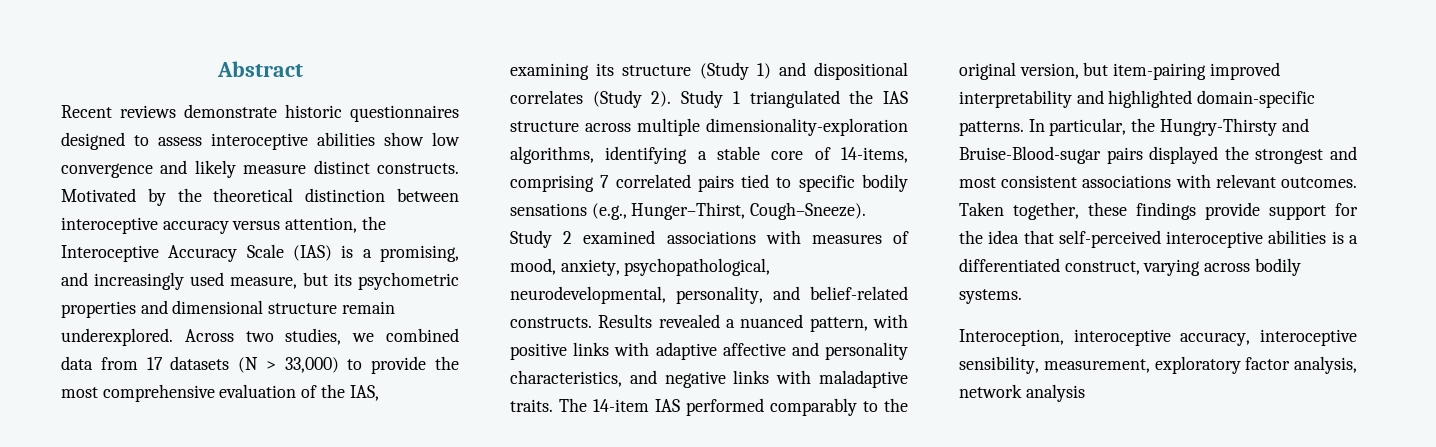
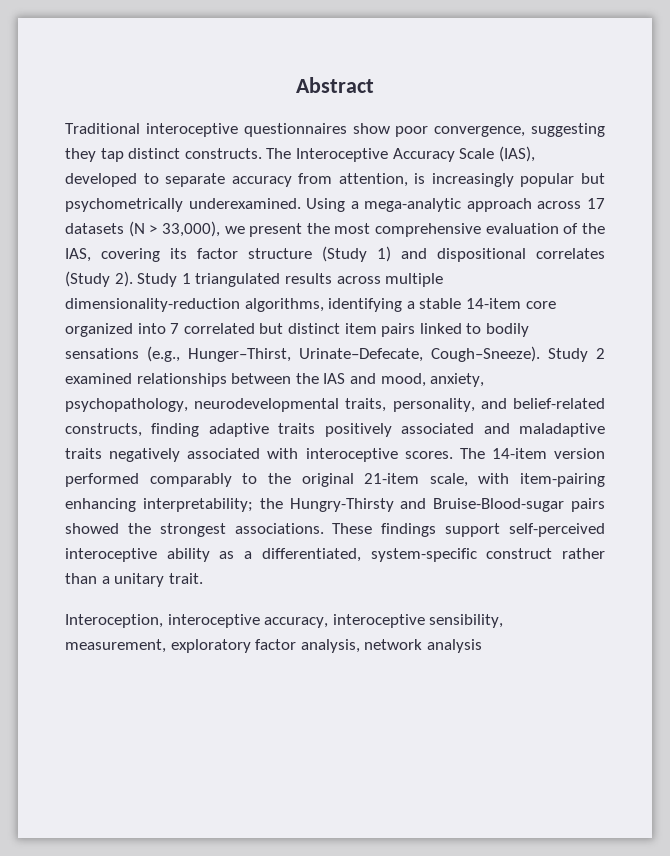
[61,104,459,122] [61,132,460,150] [61,160,459,178] [61,188,460,206] [61,216,386,234] [61,244,459,262] [61,272,459,290] [61,300,395,318] [61,328,460,346] [61,356,138,370] Recent reviews demonstrate historic questionnaires designed to assess interoceptive abilities show low convergence and likely measure distinct constructs. Motivated by the theoretical distinction between interoceptive accuracy versus attention, the Interoceptive Accuracy Scale (IAS) is a promising, and increasingly used measure, but its psychometric properties and dimensional structure remain underexplored. Across two studies, we combined data from -> [65,123,605,137] [65,146,535,162] [65,173,605,187] [65,198,582,212] Traditional interoceptive questionnaires show poor convergence, suggesting they tap distinct constructs. The Interoceptive Accuracy Scale (IAS), developed to separate accuracy from attention, is increasingly popular but psychometrically underexamined. Using a mega-analytic approach across
[284,356,427,374] 33,000) to provide -> [161,221,303,237] 33,000), we present
[510,63,615,80] examining its -> [101,248,238,262] covering its factor
[849,90,908,104] [510,121,579,132] the IAS structure -> [284,273,332,284] results
[706,118,908,136] dimensionality-exploration -> [65,298,240,312] dimensionality-reduction
[771,147,908,163] [510,174,855,192] core of 14-items, comprising 7 correlated pairs tied to specific -> [465,298,556,309] [65,323,482,337] 14-item core organized into 7 correlated but distinct item pairs linked to
(746, 211) none -> [299,348,423,362] Urinate–Defecate,
[666,230,909,244] [510,258,771,276] [510,286,908,304] [510,314,908,332] [510,342,909,360] [510,370,908,388] [510,399,553,412] associations with measures of mood, anxiety, psychopathological, neurodevelopmental, personality, and belief-related constructs. Results revealed a nuanced pattern, with positive links with adaptive affective and personality characteristics, and negative links with maladaptive traits. -> [136,373,485,387] [65,398,605,412] [65,423,605,437] [65,448,453,462] relationships between the IAS and mood, anxiety, psychopathology, neurodevelopmental traits, personality, and belief-related constructs, finding adaptive traits positively associated and maladaptive traits negatively associated with interoceptive scores.
[655,399,680,412] IAS -> [554,448,605,459] version
[1019,62,1280,80] [959,90,1316,108] [959,118,1127,136] version, but item-pairing improved interpretability and highlighted domain-specific patterns. In particular, -> [364,473,605,487] [65,498,253,512] 21-item scale, with item-pairing enhancing interpretability;
[1149,146,1219,164] displayed -> [65,523,119,534] showed
[1330,146,1357,160] [959,174,1357,188] [959,202,1358,220] [959,230,1358,248] [959,258,1301,276] [959,289,1022,304] and most consistent associations with relevant outcomes. Taken together, these findings provide support for the idea that self-perceived interoceptive abilities is a differentiated construct, varying across bodily systems. -> [234,523,605,537] [65,548,605,562] [65,573,203,587] associations. These findings support self-perceived interoceptive ability as a differentiated, system-specific construct rather than a unitary trait.

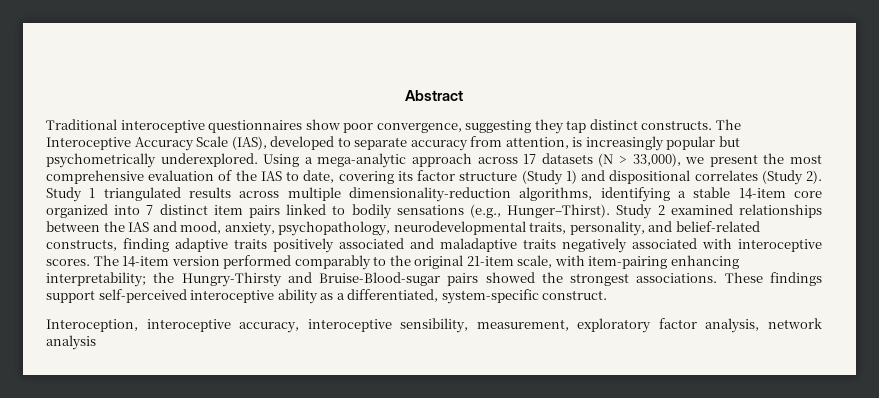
[188,198,301,209] underexamined. -> [160,153,258,167] underexplored.
[65,248,91,262] IAS, -> [260,170,335,183] IAS to date,
[183,323,284,334] correlated but -> (154, 210) none
[188,346,540,362] Hunger–Thirst, Urinate–Defecate, Cough–Sneeze). -> [507,204,611,218] Hunger–Thirst).
[486,548,605,559] [65,573,203,587] construct rather than a unitary trait. -> [542,290,608,300] construct.

